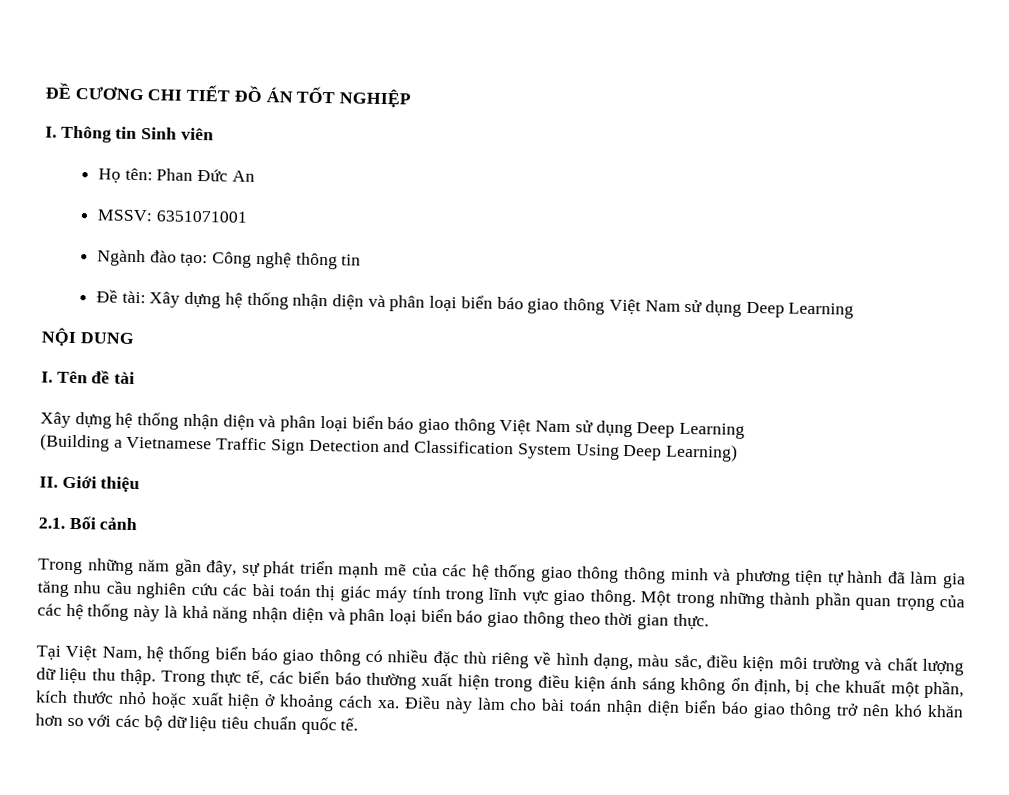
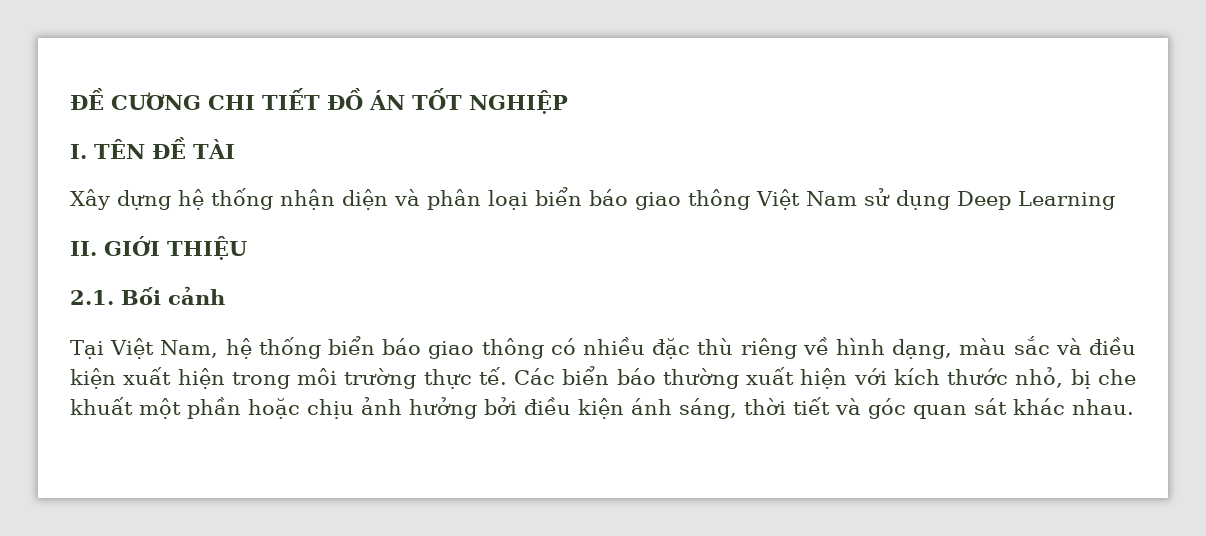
[60,125,214,143] [97,167,255,183] [96,209,247,223] [96,249,362,270] [95,289,855,319] [41,327,134,347] [41,370,136,385] Thông tin Sinh viên // Họ tên: Phan Đức An // MSSV: 6351071001 // Ngành đào tạo: Công nghệ thông tin // Đề tài: Xây dựng hệ thống nhận diện và phân loại biển báo giao thông Việt Nam sử dụng Deep Learning // NỘI DUNG // I. Tên đề tài -> [94,137,235,159] TÊN ĐỀ TÀI
[40,433,738,462] // (Building a Vietnamese Traffic Sign Detection and Classification System Using Deep Learning) -> (1115, 200) none
[61,475,141,493] Giới thiệu -> [104,236,247,260] GIỚI THIỆU
[38,558,966,589] [37,580,965,612] [37,603,709,630] // Trong những năm gần đây, sự phát triển mạnh mẽ của các hệ thống giao thông thông minh và phương tiện tự hành đã làm gia tăng nhu cầu nghiên cứu các bài toán thị giác máy tính trong lĩnh vực giao thông. Một trong những thành phần quan trọng của các hệ thống này là khả năng nhận diện và phân loại biển báo giao thông theo thời gian thực. -> (225, 295) none
[673,654,965,676] [36,667,294,687] sắc, điều kiện môi trường và chất lượng dữ liệu thu thập. Trong thực tế, các -> [1013,336,1137,355] [70,367,556,389] sắc và điều kiện xuất hiện trong môi trường thực tế. Các
[494,674,964,699] [35,690,964,720] [35,713,359,735] trong điều kiện ánh sáng không ổn định, bị che khuất một phần, kích thước nhỏ hoặc xuất hiện ở khoảng cách xa. Điều này làm cho bài toán nhận diện biển báo giao thông trở nên khó khăn hơn so với các bộ dữ liệu tiêu chuẩn quốc tế. -> [853,367,1137,389] [70,397,1134,419] với kích thước nhỏ, bị che khuất một phần hoặc chịu ảnh hưởng bởi điều kiện ánh sáng, thời tiết và góc quan sát khác nhau.

